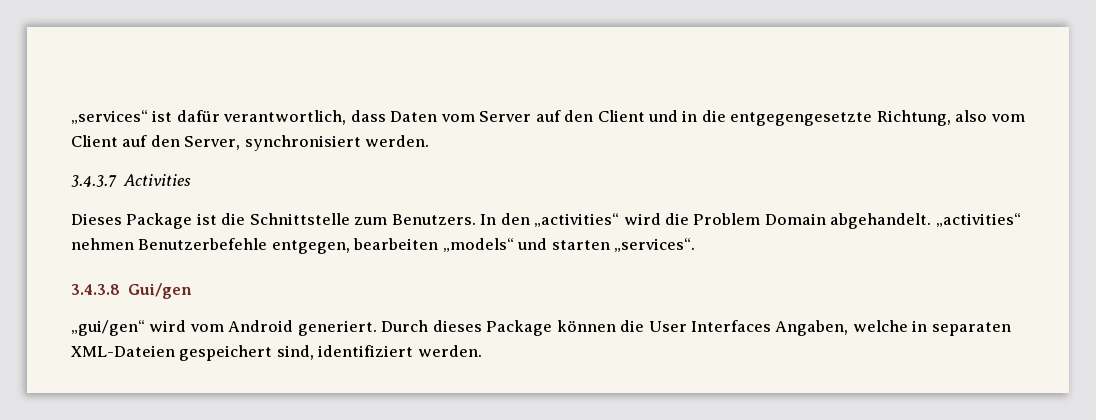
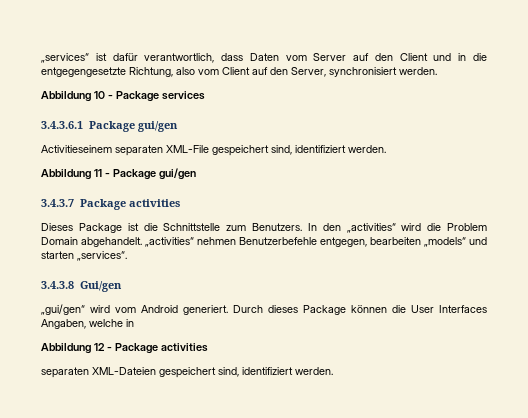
[71,174,192,187] 3.4.3.7 Activities -> [41,91,205,102] [41,121,178,132] [41,145,386,156] [41,168,196,180] [41,199,180,210] Abbildung 10 - Package services // 3.4.3.6.1 Package gui/gen // Activitieseinem separaten XML-File gespeichert sind, identifiziert werden. // Abbildung 11 - Package gui/gen // 3.4.3.7 Package activities
(928, 326) none -> [41,343,208,354] // Abbildung 12 - Package activities //

